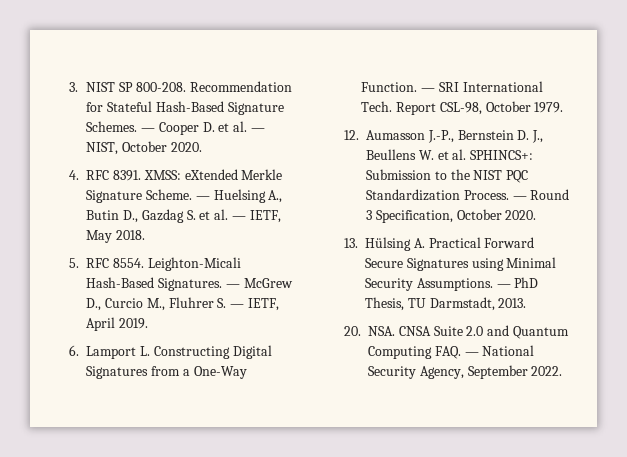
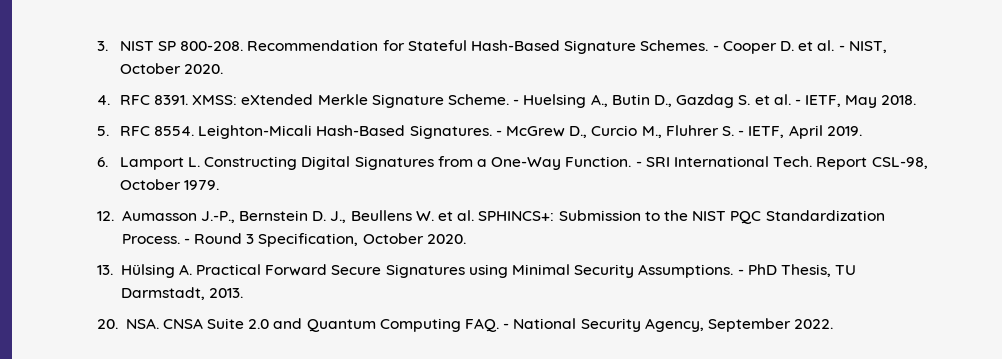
[141,128,156,132] — -> [712,45,719,51] -
[250,128,265,132] — -> [838,45,845,51] -
[195,196,210,200] — -> [513,99,520,105] -
[231,216,246,220] — -> [794,99,801,105] -
[225,284,240,288] — -> [495,130,502,136] -
[230,304,245,308] — -> [738,130,745,136] -
[421,88,436,92] — -> [635,161,642,167] -
[512,196,527,200] — -> [183,238,190,244] -
[496,284,511,288] — -> [737,269,744,275] -
[464,352,479,356] — -> [503,323,510,329] -

